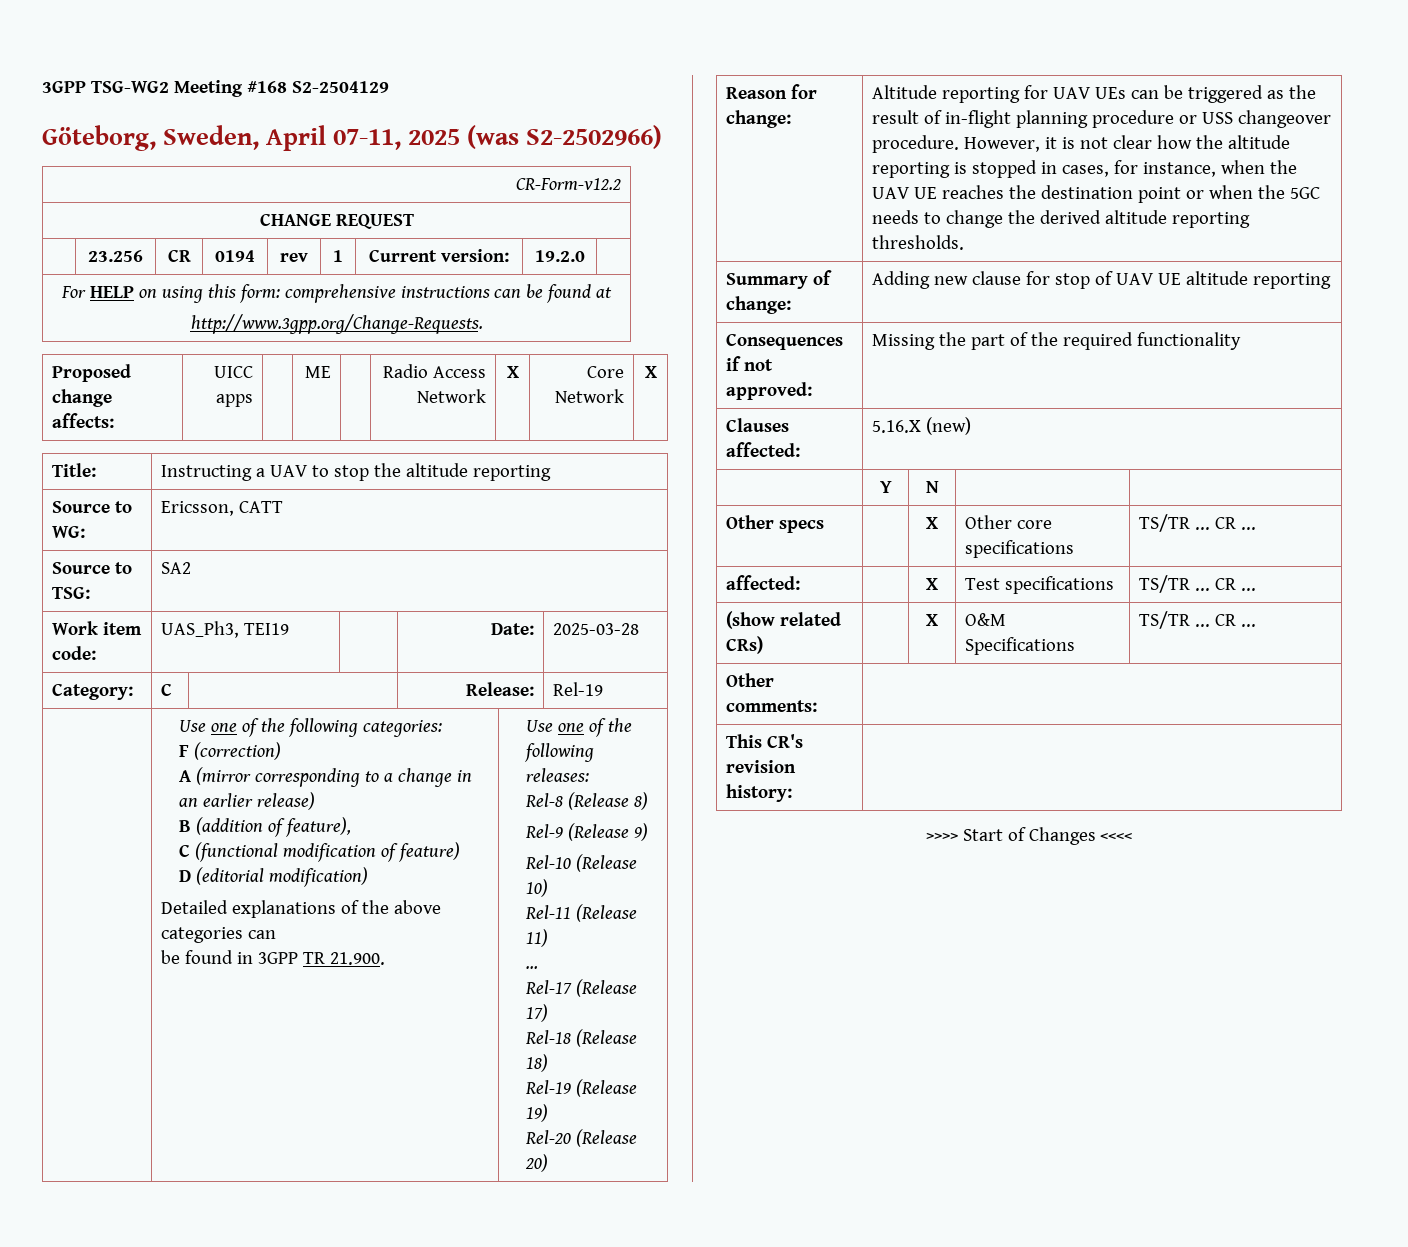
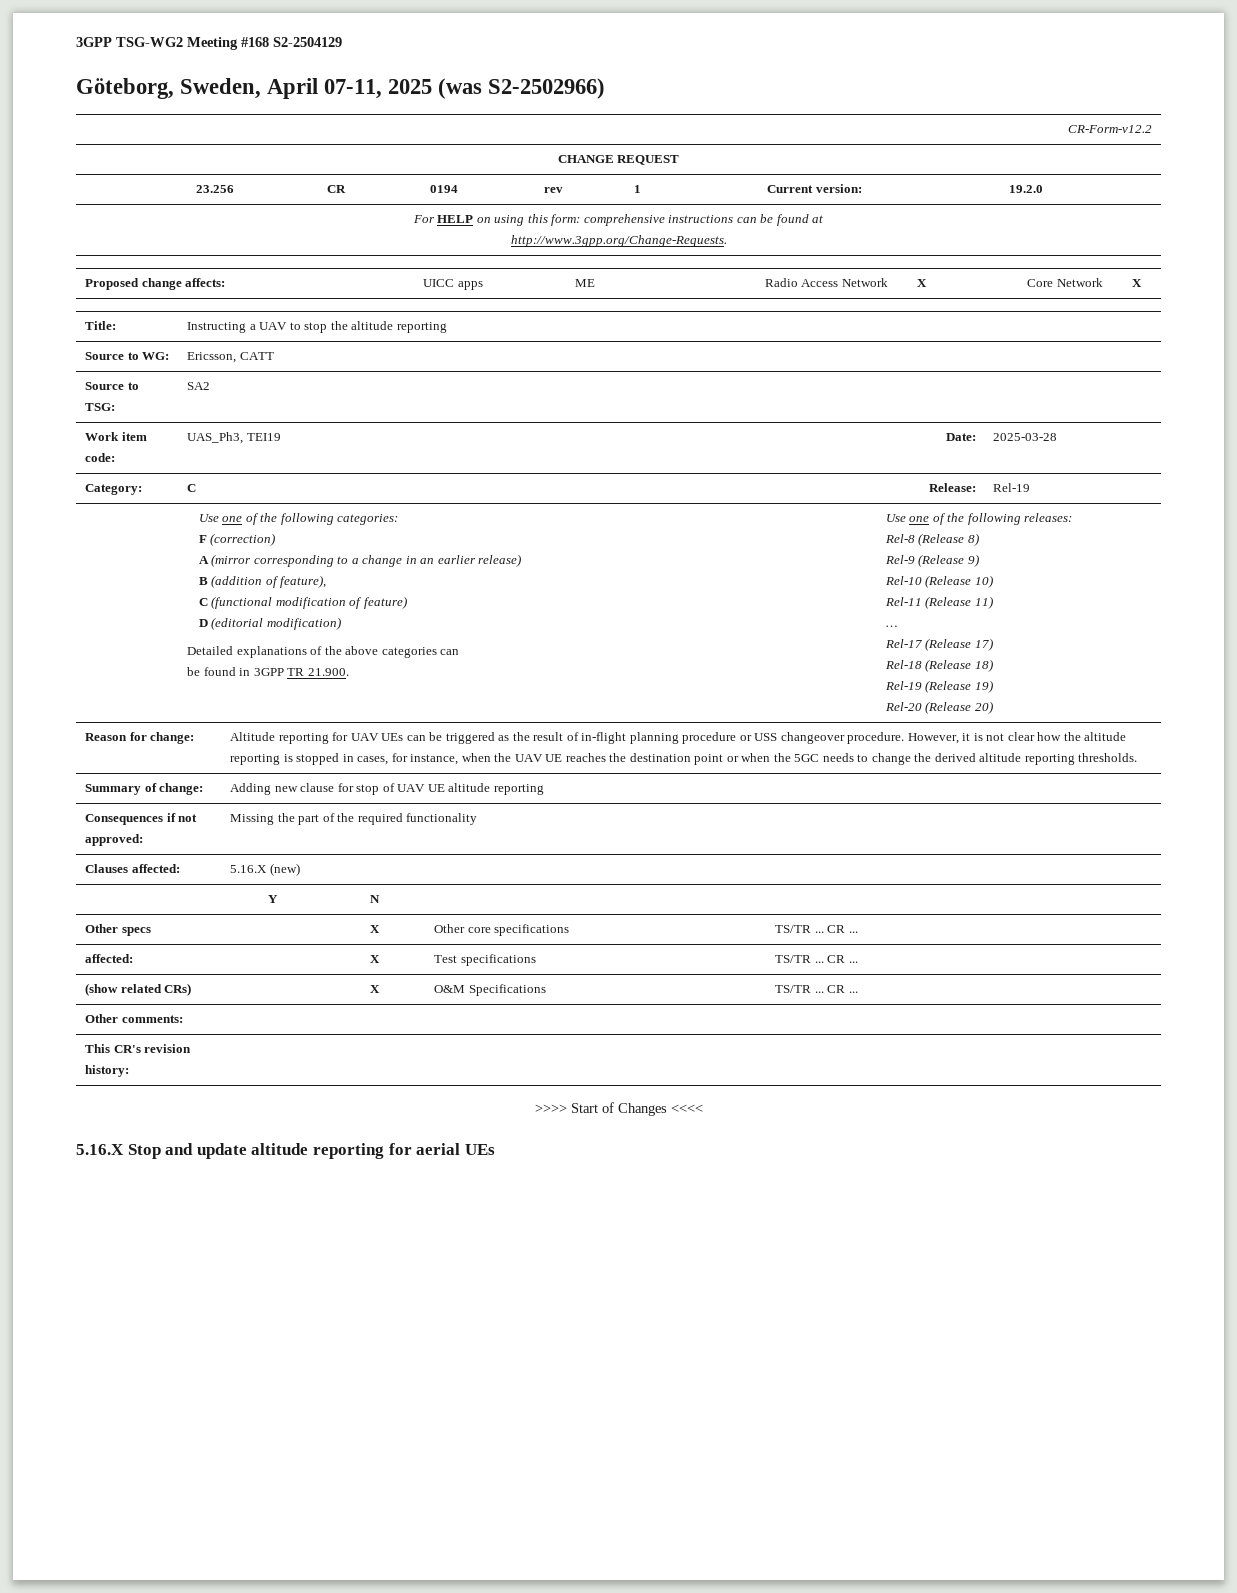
(1133, 837) none -> [76,1143,495,1159] // 5.16.X Stop and update altitude reporting for aerial UEs

